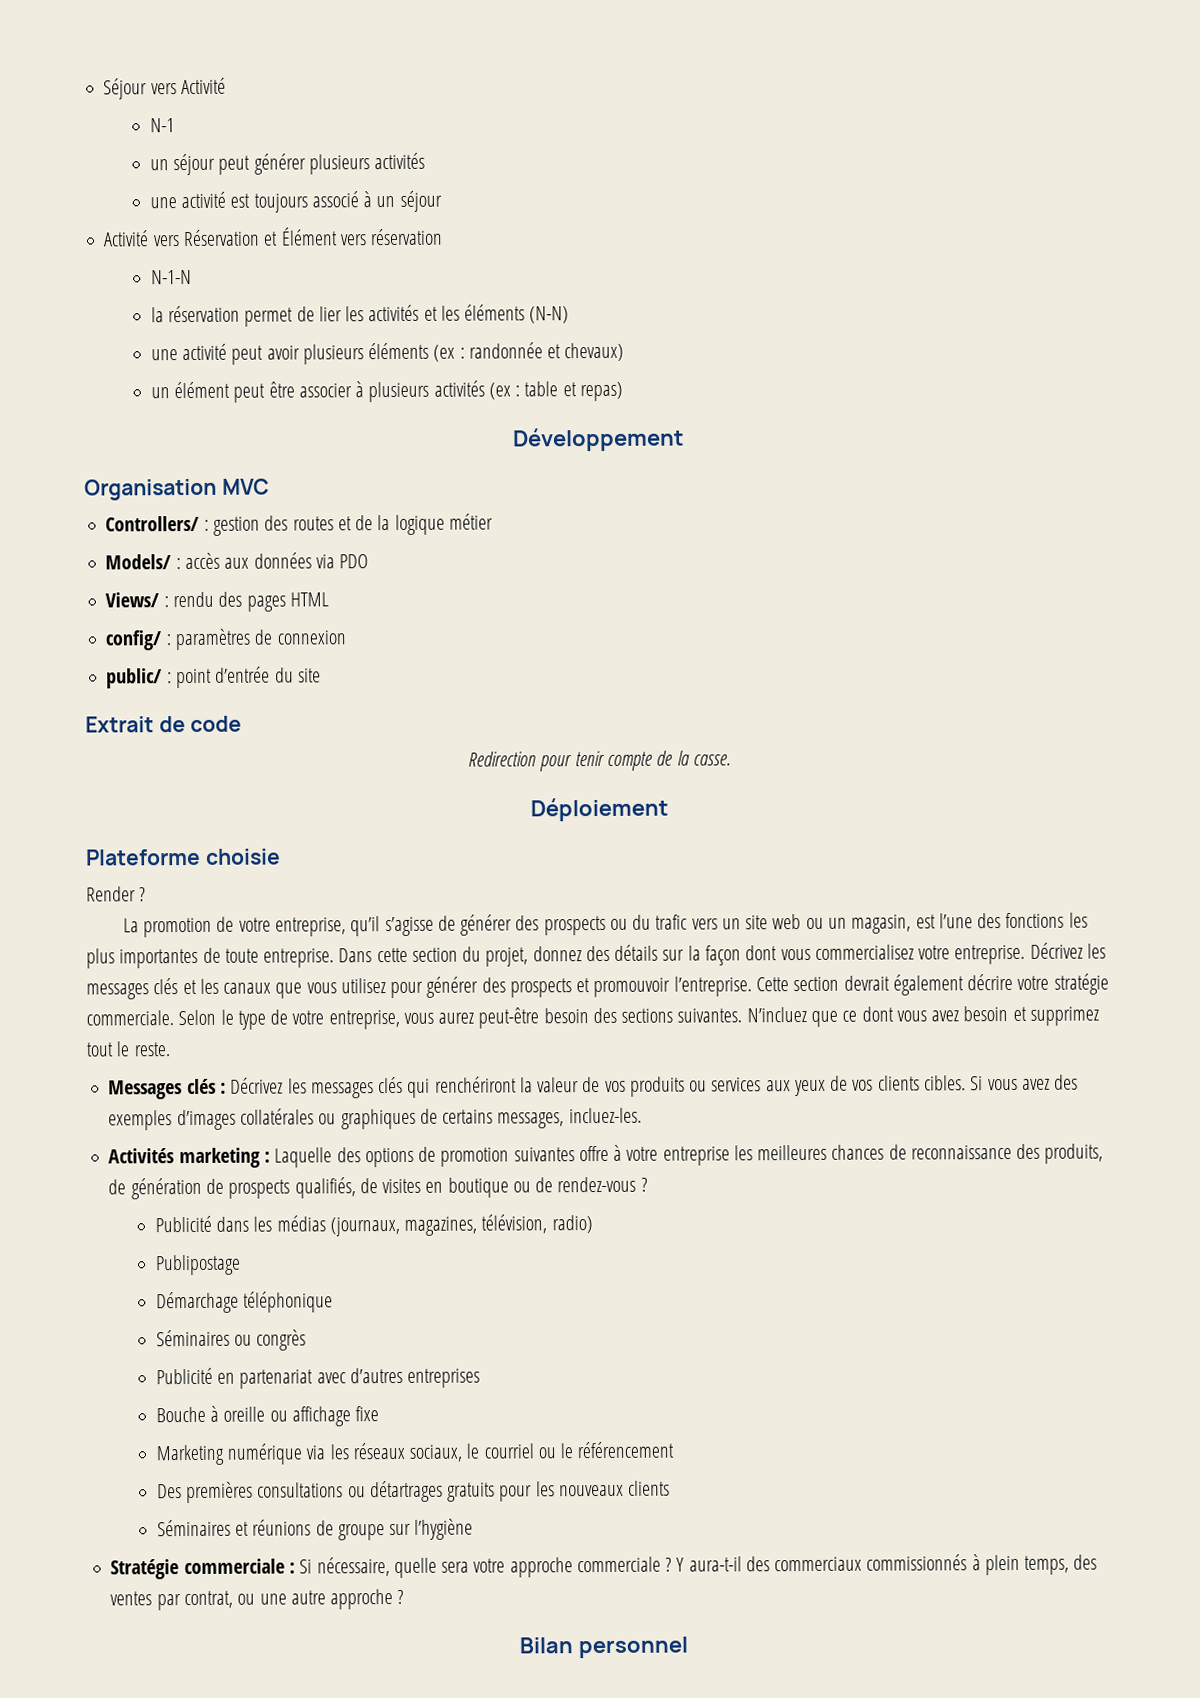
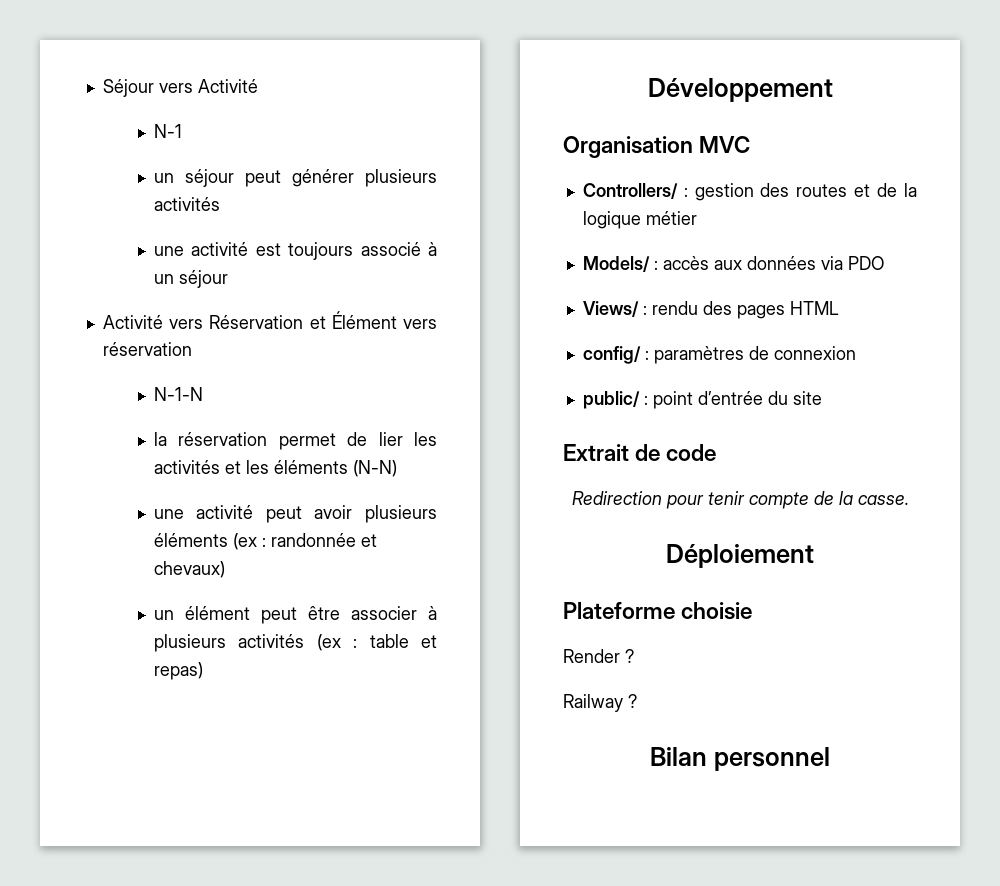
[122,912,1088,938] [86,942,1106,969] [86,973,1109,1000] [86,1006,1099,1030] [86,1041,171,1057] [108,1074,1079,1100] [108,1107,642,1131] [108,1143,1104,1169] [108,1176,648,1200] [154,1214,593,1237] [154,1254,241,1276] [155,1291,334,1314] [155,1329,307,1351] [155,1367,481,1389] [155,1405,380,1427] [155,1441,675,1466] [156,1480,671,1504] [156,1518,474,1541] [110,1554,1098,1580] [110,1589,394,1611] La promotion de votre entreprise, qu’il s’agisse de générer des prospects ou du trafic vers un site web ou un magasin, est l’une des fonctions les plus importantes de toute entreprise. Dans cette section du projet, donnez des détails sur la façon dont vous commercialisez votre entreprise. Décrivez les messages clés et les canaux que vous utilisez pour générer des prospects et promouvoir l’entreprise. Cette section devrait également décrire votre stratégie commerciale. Selon le type de votre entreprise, vous aurez peut-être besoin des sections suivantes. N’incluez que ce dont vous avez besoin et supprimez tout le reste. // Messages clés : Décrivez les messages clés qui renchériront la valeur de vos produits ou services aux yeux de vos clients cibles. Si vous avez des exemples d’images collatérales ou graphiques de certains messages, incluez-les. // Activités marketing : Laquelle des options de promotion suivantes offre à votre entreprise les meilleures chances de reconnaissance des produits, de génération de prospects qualifiés, de visites en boutique ou de rendez-vous ? // Publicité dans les médias (journaux, magazines, télévision, radio) // Publipostage // Démarchage téléphonique // Séminaires ou congrès // Publicité en partenariat avec d’autres entreprises // Bouche à oreille ou affichage fixe // Marketing numérique via les réseaux sociaux, le courriel ou le référencement // Des premières consultations ou détartrages gratuits pour les nouveaux clients // Séminaires et réunions de groupe sur l’hygiène // Stratégie commerciale : Si nécessaire, quelle sera votre approche commerciale ? Y aura-t-il des commerciaux commissionnés à plein temps, des ventes par contrat, ou une autre approche -> [563,694,623,712] Railway

